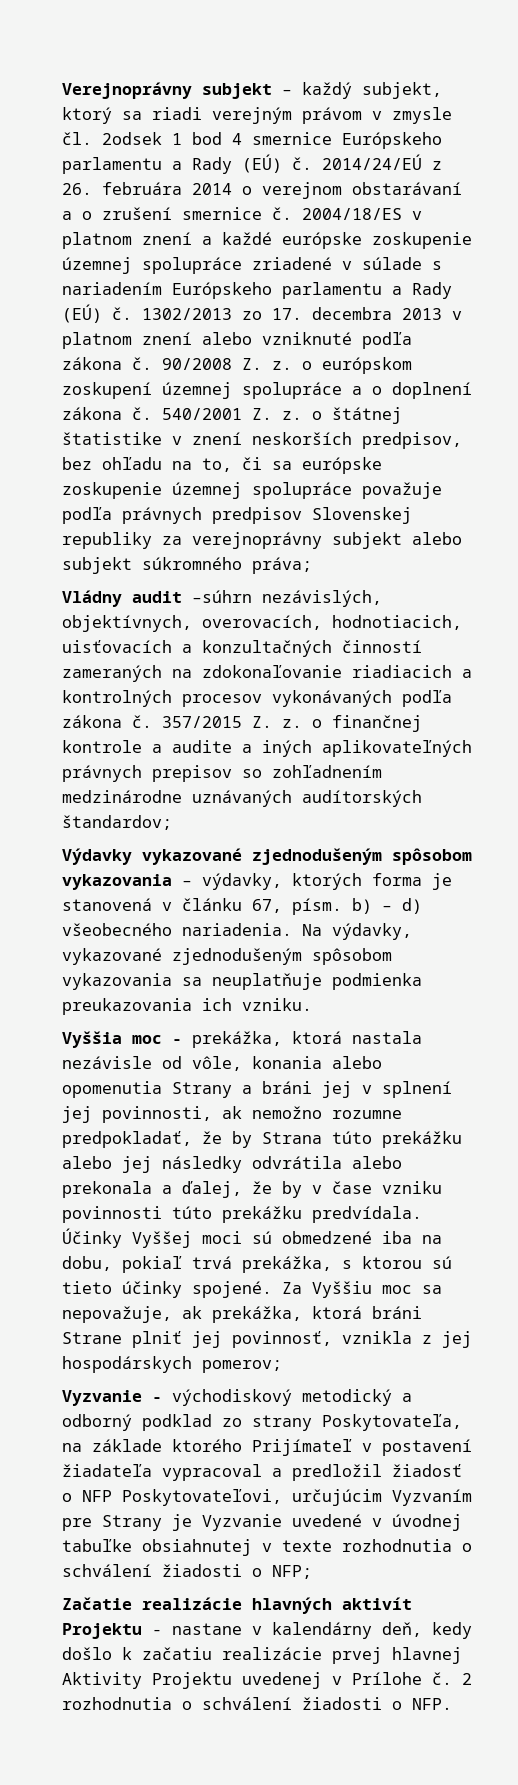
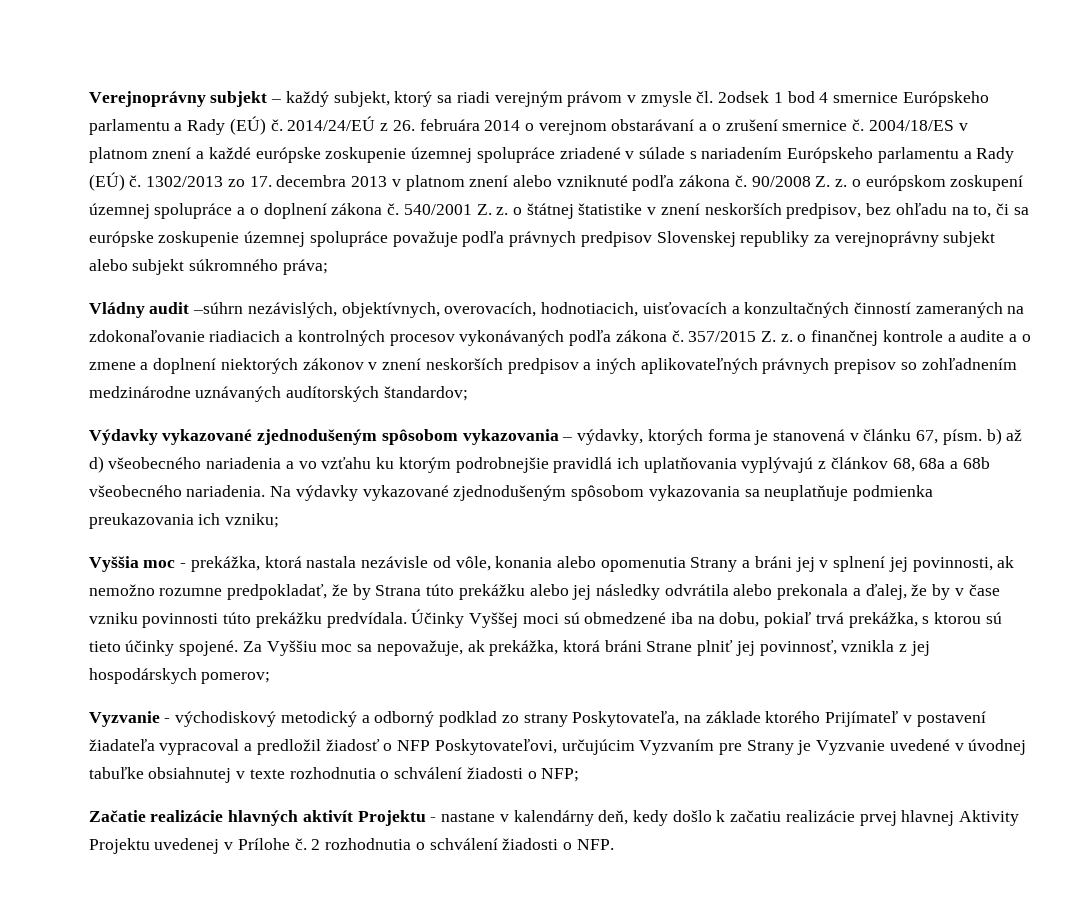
(253, 748) none -> [1021,334,1031,342] [88,358,592,374] o zmene a doplnení niektorých zákonov v znení neskorších predpisov a
[382,905,393,911] – -> [1006,429,1023,441] až
(173, 929) none -> [206,457,990,473] [88,485,182,497] nariadenia a vo vzťahu ku ktorým podrobnejšie pravidlá ich uplatňovania vyplývajú z článkov 68, 68a a 68b všeobecného
[332,923,413,940] výdavky, -> [295,485,358,501] výdavky
[242,998,313,1011] vzniku. -> [225,513,280,528] vzniku;

